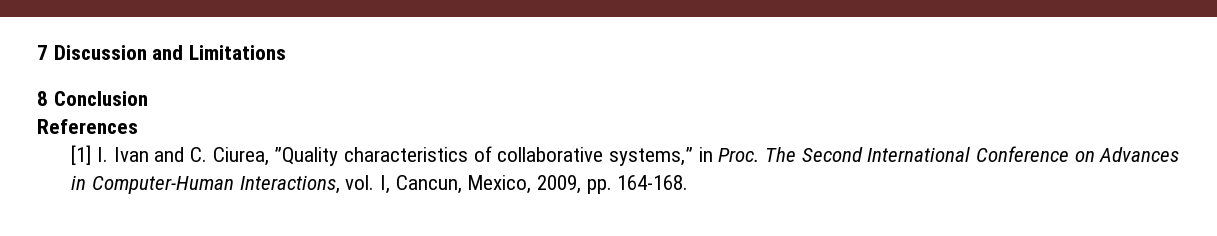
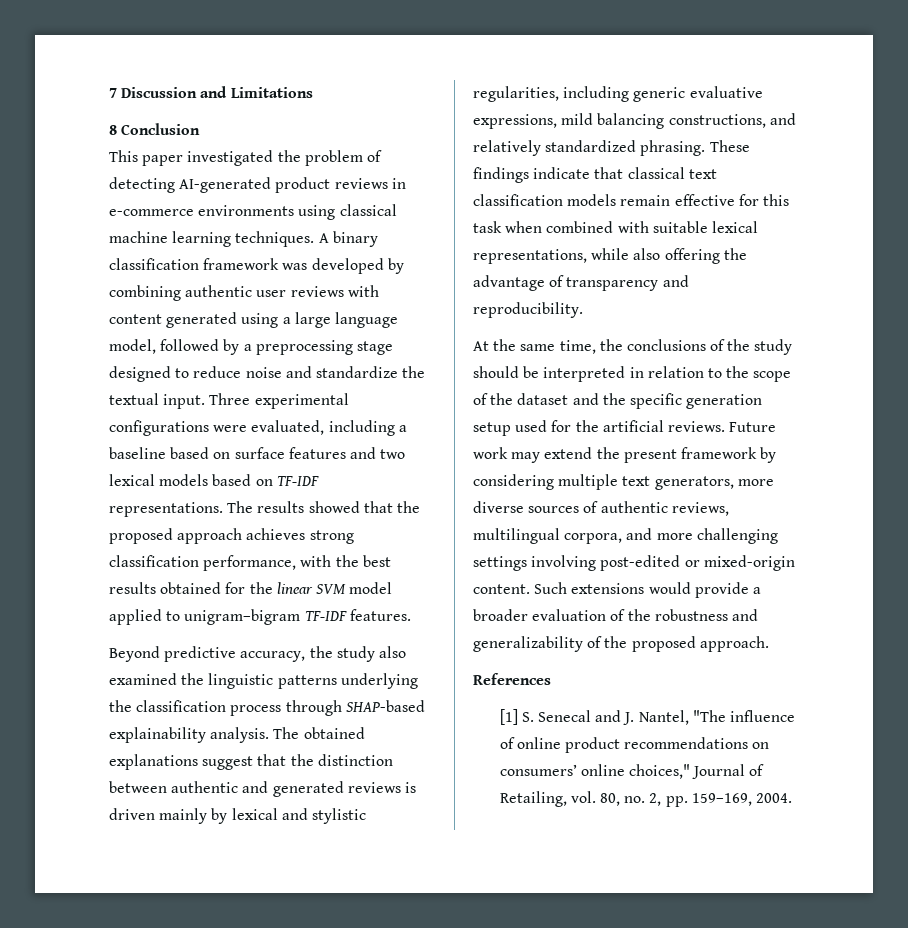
[37,119,138,134] [71,145,1180,166] [71,175,689,194] References // [1] I. Ivan and C. Ciurea, ”Quality characteristics of collaborative systems,” in Proc. The Second International Conference on Advances in Computer-Human Interactions, vol. I, Cancun, Mexico, 2009, pp. 164-168. -> [109,150,382,166] [109,177,406,193] [109,204,397,220] [109,231,378,247] [109,258,404,274] [109,285,379,301] [109,312,398,328] [109,339,393,355] [109,366,426,382] [109,393,349,409] [109,420,407,436] [109,447,406,459] [109,474,319,486] [109,501,420,517] [109,528,354,544] [109,555,391,571] [109,582,393,594] [109,609,411,625] [109,646,406,662] [109,673,418,689] [109,700,425,716] [109,727,365,743] [109,754,393,770] [109,781,416,797] [109,808,366,824] [473,86,763,102] [473,113,796,129] [473,140,750,156] [473,167,717,183] [473,194,789,206] [473,221,758,233] [473,248,747,264] [473,275,689,291] [473,302,583,318] [473,339,793,355] [473,366,792,382] [473,393,763,409] [473,420,777,436] [473,447,777,463] [473,474,774,490] [473,501,729,516] [473,528,778,544] [473,555,795,571] [473,582,761,598] [473,609,758,621] [473,636,769,652] [473,673,551,685] [499,709,796,725] [499,737,770,753] [499,764,765,779] [499,791,793,807] This paper investigated the problem of detecting AI-generated product reviews in e-commerce environments using classical machine learning techniques. A binary classification framework was developed by combining authentic user reviews with content generated using a large language model, followed by a preprocessing stage designed to reduce noise and standardize the textual input. Three experimental configurations were evaluated, including a baseline based on surface features and two lexical models based on TF-IDF representations. The results showed that the proposed approach achieves strong classification performance, with the best results obtained for the linear SVM model applied to unigram–bigram TF-IDF features. // Beyond predictive accuracy, the study also examined the linguistic patterns underlying the classification process through SHAP-based explainability analysis. The obtained explanations suggest that the distinction between authentic and generated reviews is driven mainly by lexical and stylistic regularities, including generic evaluative expressions, mild balancing constructions, and relatively standardized phrasing. These findings indicate that classical text classification models remain effective for this task when combined with suitable lexical representations, while also offering the advantage of transparency and reproducibility. // At the same time, the conclusions of the study should be interpreted in relation to the scope of the dataset and the specific generation setup used for the artificial reviews. Future work may extend the present framework by considering multiple text generators, more diverse sources of authentic reviews, multilingual corpora, and more challenging settings involving post-edited or mixed-origin content. Such extensions would provide a broader evaluation of the robustness and generalizability of the proposed approach. // References // [1] S. Senecal and J. Nantel, "The influence of online product recommendations on consumers’ online choices," Journal of Retailing, vol. 80, no. 2, pp. 159–169, 2004.

